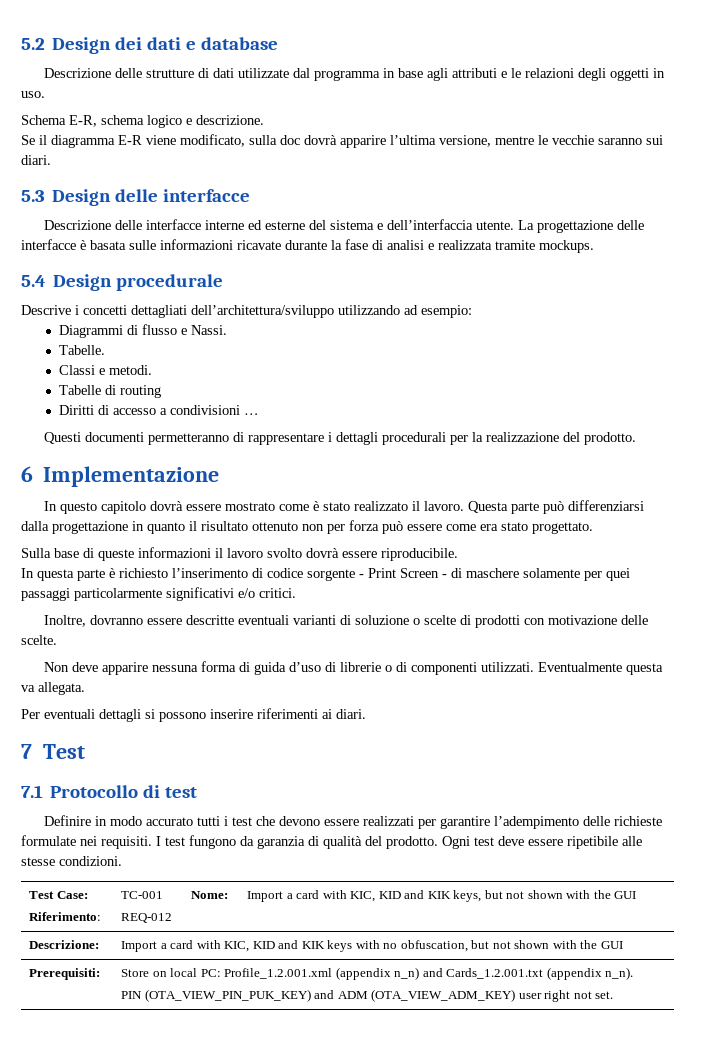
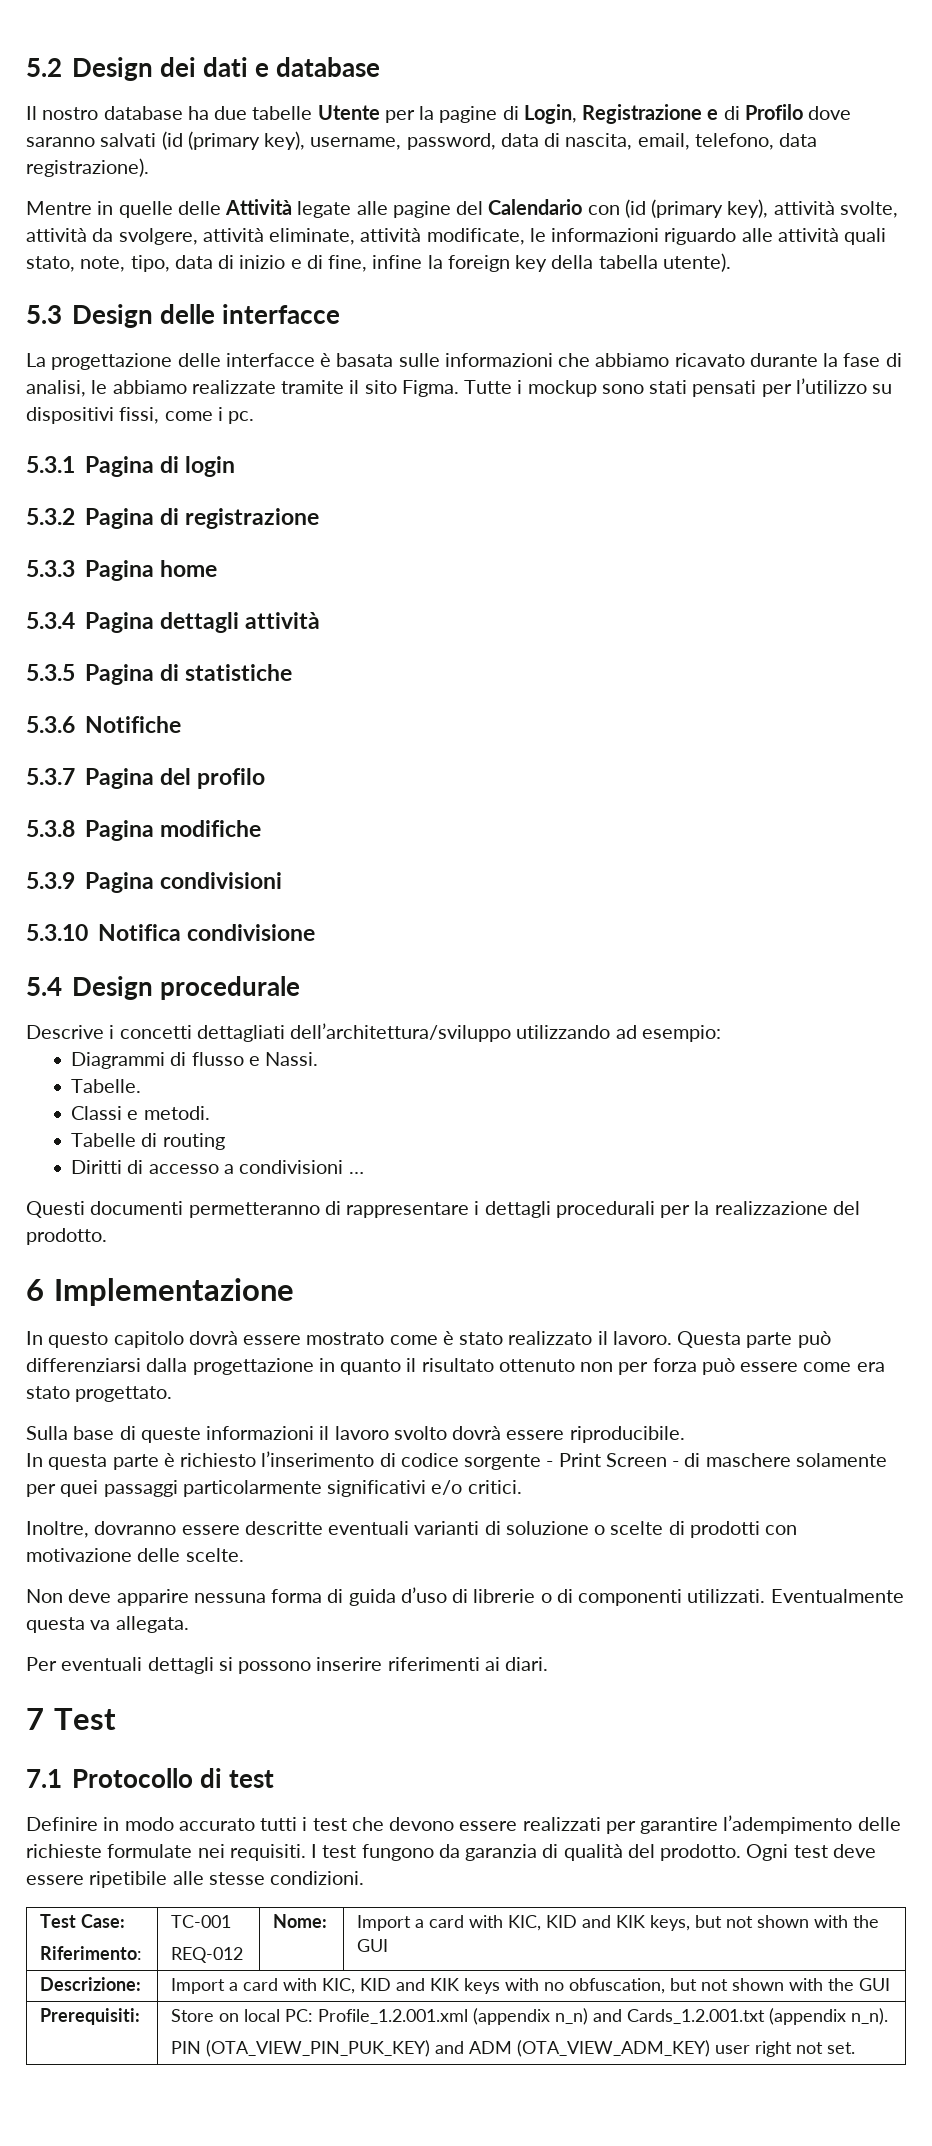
[43,68,665,81] [21,91,45,98] [21,115,264,128] [21,134,663,148] [21,155,51,165] [21,189,251,206] [43,219,514,230] Descrizione delle strutture di dati utilizzate dal programma in base agli attributi e le relazioni degli oggetti in uso. // Schema E-R, schema logico e descrizione. // Se il diagramma E-R viene modificato, sulla doc dovrà apparire l’ultima versione, mentre le vecchie saranno sui diari. // 5.3 Design delle interfacce // Descrizione delle interfacce interne ed esterne del sistema e dell’interfaccia utente. -> [26,104,852,124] [26,131,818,150] [26,158,149,177] [26,199,898,218] [26,228,887,245] [26,253,731,272] [26,304,340,328] Il nostro database ha due tabelle Utente per la pagine di Login, Registrazione e di Profilo dove saranno salvati (id (primary key), username, password, data di nascita, email, telefono, data registrazione). // Mentre in quelle delle Attività legate alle pagine del Calendario con (id (primary key), attività svolte, attività da svolgere, attività eliminate, attività modificate, le informazioni riguardo alle attività quali stato, note, tipo, data di inizio e di fine, infine la foreign key della tabella utente). // 5.3 Design delle interfacce //
[237,240,281,250] ricavate -> [558,353,745,367] che abbiamo ricavato
[387,240,594,253] analisi e realizzata tramite mockups. -> [26,378,893,397] [26,407,255,424] [26,456,235,477] [26,508,319,529] [26,560,217,581] [26,612,320,633] [26,664,292,685] [26,716,181,733] [26,768,265,789] [26,820,261,841] [26,872,282,893] [26,924,315,941] analisi, le abbiamo realizzate tramite il sito Figma. Tutte i mockup sono stati pensati per l’utilizzo su dispositivi fissi, come i pc. // 5.3.1 Pagina di login // 5.3.2 Pagina di registrazione // 5.3.3 Pagina home // 5.3.4 Pagina dettagli attività // 5.3.5 Pagina di statistiche // 5.3.6 Notifiche // 5.3.7 Pagina del profilo // 5.3.8 Pagina modifiche // 5.3.9 Pagina condivisioni // 5.3.10 Notifica condivisione

